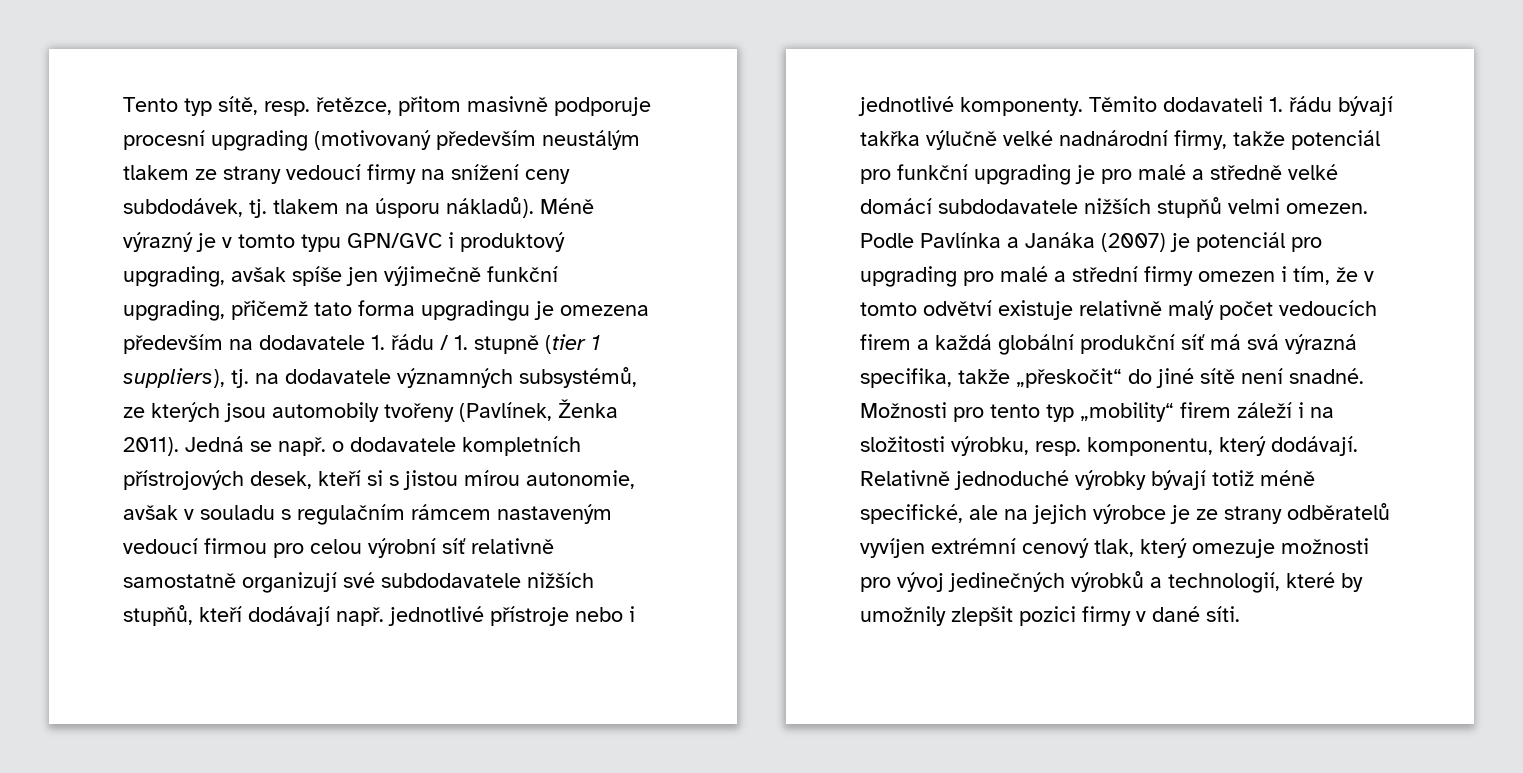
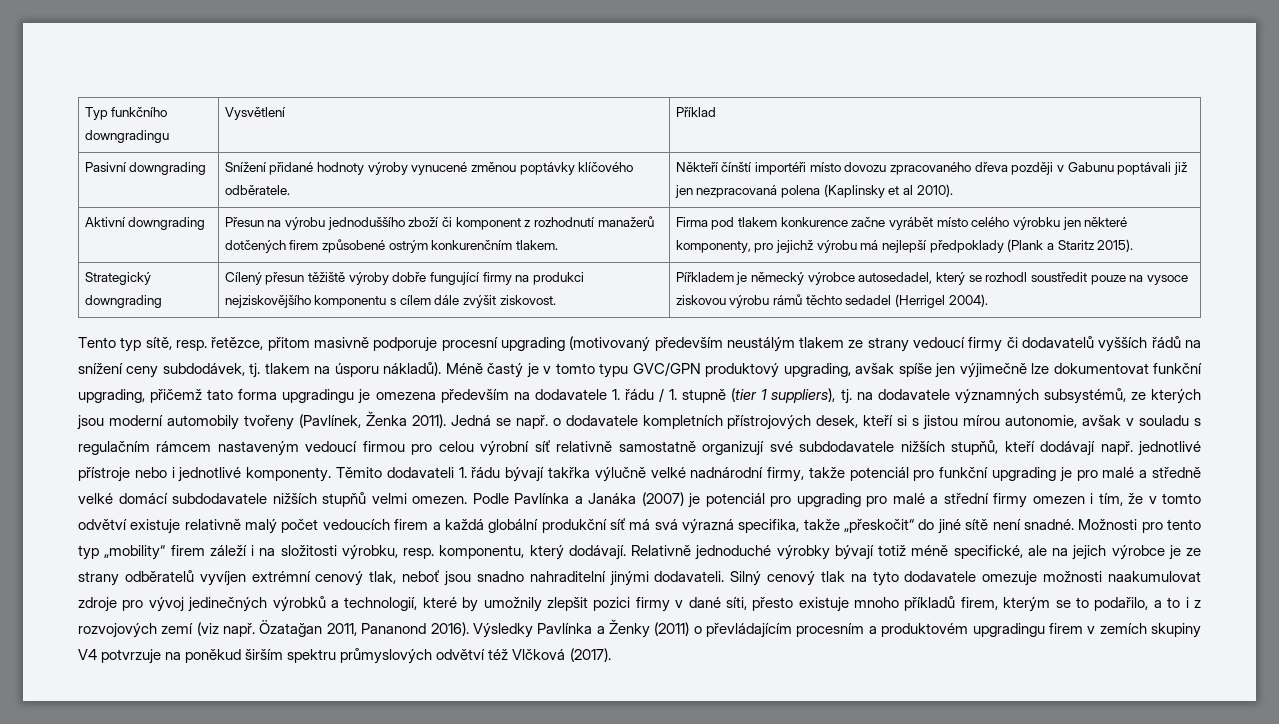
(123, 104) none -> [84,107,168,120] [84,130,169,143] [224,107,286,120] [675,107,716,117] [84,162,207,175] [224,162,634,175] [224,185,290,195] [675,162,1187,175] [674,184,953,198] [84,217,206,230] [224,216,654,230] [224,239,558,253] [675,217,1128,230] [675,239,1134,253] [84,272,151,285] [84,295,162,308] [224,272,584,285] [224,295,556,308] [675,272,1188,285] [675,294,988,308] Typ funkčního downgradingu | Vysvětlení | Příklad // Pasivní downgrading | Snížení přidané hodnoty výroby vynucené změnou poptávky klíčového odběratele. | Někteří čínští importéři místo dovozu zpracovaného dřeva později v Gabunu poptávali již jen nezpracovaná polena (Kaplinsky et al 2010). // Aktivní downgrading | Přesun na výrobu jednoduššího zboží či komponent z rozhodnutí manažerů dotčených firem způsobené ostrým konkurenčním tlakem. | Firma pod tlakem konkurence začne vyrábět místo celého výrobku jen některé komponenty, pro jejichž výrobu má nejlepší předpoklady (Plank a Staritz 2015). // Strategický downgrading | Cílený přesun těžiště výroby dobře fungující firmy na produkci nejziskovějšího komponentu s cílem dále zvýšit ziskovost. | Pířkladem je německý výrobce autosedadel, který se rozhodl soustředit pouze na vysoce ziskovou výrobu rámů těchto sedadel (Herrigel 2004). //
(416, 174) none -> [1006,336,1181,352] či dodavatelů vyšších řádů
[123,232,193,252] výrazný -> [487,363,524,378] častý
[347,232,454,248] GPN/GVC i -> [632,362,701,376] GVC/GPN
(481, 276) none -> [1031,363,1149,374] lze dokumentovat
(266, 412) none -> [108,415,163,426] moderní
[1140,538,1369,558] který omezuje možnosti -> [402,570,1202,586] [78,597,117,612] neboť jsou snadno nahraditelní jinými dodavateli. Silný cenový tlak na tyto dodavatele omezuje možnosti naakumulovat zdroje
[1206,606,1240,622] síti. -> [725,596,1201,612] [78,619,1202,638] [78,648,611,664] síti, přesto existuje mnoho příkladů firem, kterým se to podařilo, a to i z rozvojových zemí (viz např. Özatağan 2011, Pananond 2016). Výsledky Pavlínka a Ženky (2011) o převládajícím procesním a produktovém upgradingu firem v zemích skupiny V4 potvrzuje na poněkud širším spektru průmyslových odvětví též Vlčková (2017).

